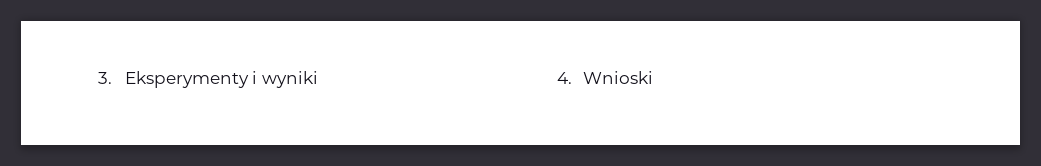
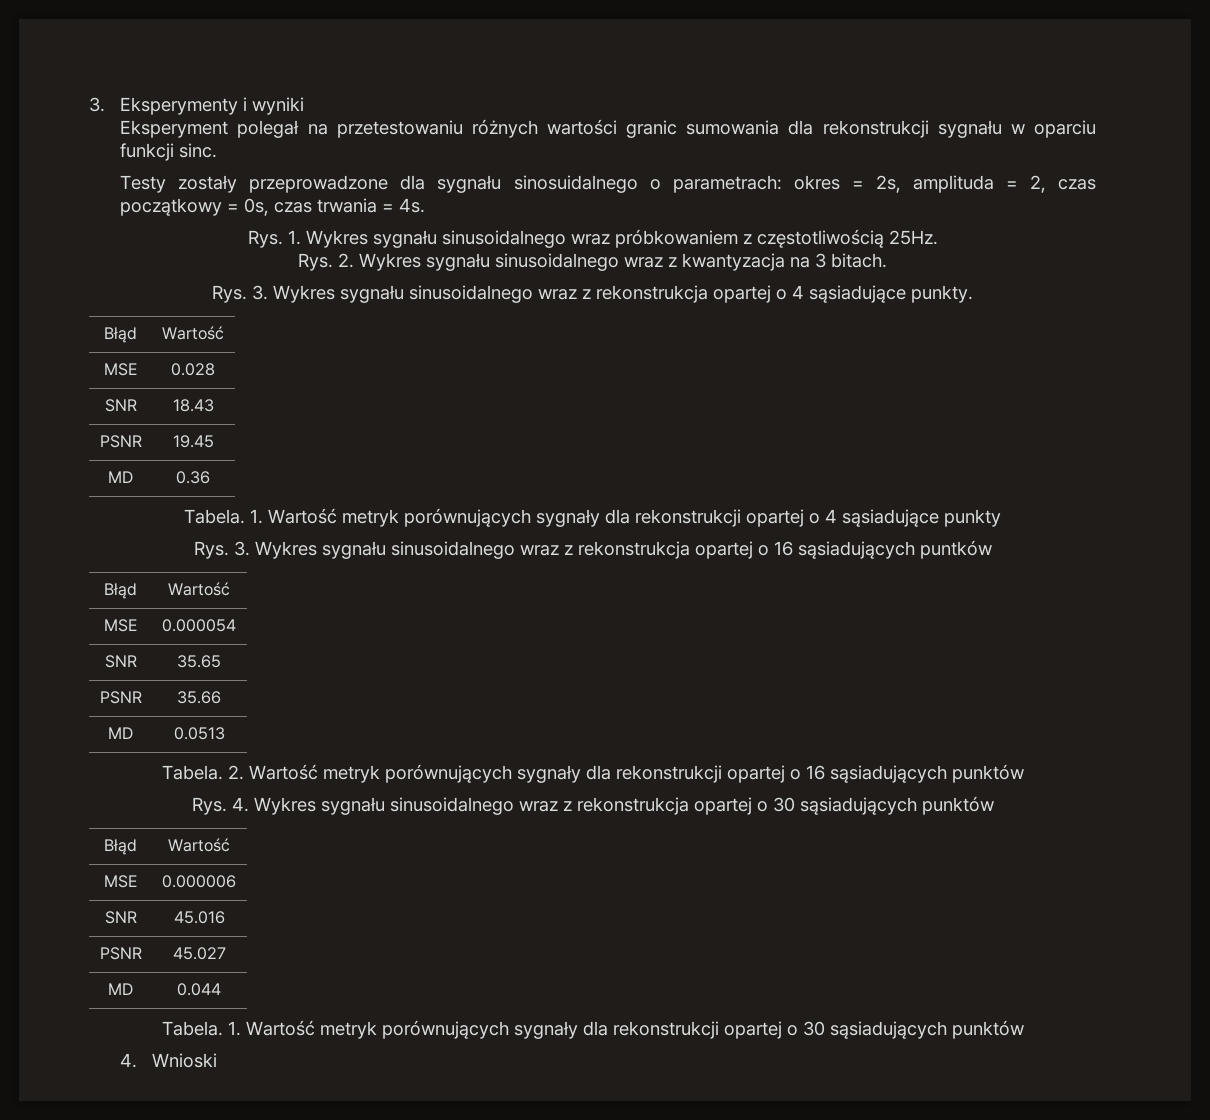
(318, 79) none -> [120,119,1096,138] [120,143,218,161] [120,175,1097,193] [120,198,426,216] [247,229,938,248] [298,253,887,271] [212,285,973,303] [104,327,137,343] [162,326,224,340] [104,363,137,376] [171,363,215,376] [104,399,137,412] [172,399,214,412] [99,435,142,448] [172,435,214,448] [108,471,133,483] [176,471,210,484] [184,508,1001,527] [193,540,992,559] [104,583,137,599] [168,582,230,596] [104,619,137,632] [162,619,236,632] [104,655,137,668] [177,655,221,668] [99,691,142,704] [177,691,221,704] [108,727,133,739] [173,727,225,740] [161,764,1024,783] [191,796,994,815] [104,839,137,855] [168,838,230,852] [104,875,137,888] [162,875,236,888] [104,911,137,924] [173,911,225,924] [99,947,142,960] [172,947,226,960] [108,983,133,995] [177,983,221,996] [161,1020,1024,1039] // Eksperyment polegał na przetestowaniu różnych wartości granic sumowania dla rekonstrukcji sygnału w oparciu funkcji sinc. // Testy zostały przeprowadzone dla sygnału sinosuidalnego o parametrach: okres = 2s, amplituda = 2, czas początkowy = 0s, czas trwania = 4s. // Rys. 1. Wykres sygnału sinusoidalnego wraz próbkowaniem z częstotliwością 25Hz. // Rys. 2. Wykres sygnału sinusoidalnego wraz z kwantyzacja na 3 bitach. // Rys. 3. Wykres sygnału sinusoidalnego wraz z rekonstrukcja opartej o 4 sąsiadujące punkty. // Błąd | Wartość // MSE | 0.028 // SNR | 18.43 // PSNR | 19.45 // MD | 0.36 // Tabela. 1. Wartość metryk porównujących sygnały dla rekonstrukcji opartej o 4 sąsiadujące punkty // Rys. 3. Wykres sygnału sinusoidalnego wraz z rekonstrukcja opartej o 16 sąsiadujących puntków // Błąd | Wartość // MSE | 0.000054 // SNR | 35.65 // PSNR | 35.66 // MD | 0.0513 // Tabela. 2. Wartość metryk porównujących sygnały dla rekonstrukcji opartej o 16 sąsiadujących punktów // Rys. 4. Wykres sygnału sinusoidalnego wraz z rekonstrukcja opartej o 30 sąsiadujących punktów // Błąd | Wartość // MSE | 0.000006 // SNR | 45.016 // PSNR | 45.027 // MD | 0.044 // Tabela. 1. Wartość metryk porównujących sygnały dla rekonstrukcji opartej o 30 sąsiadujących punktów

